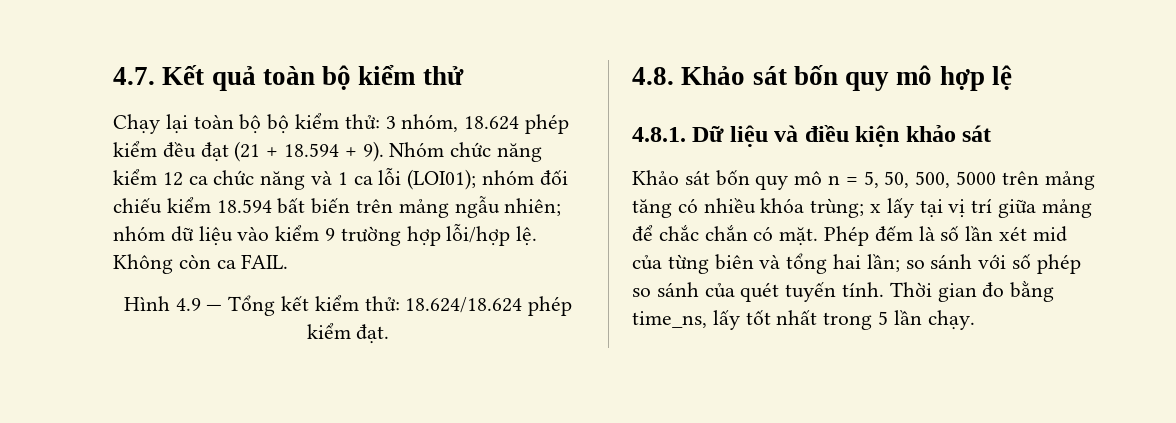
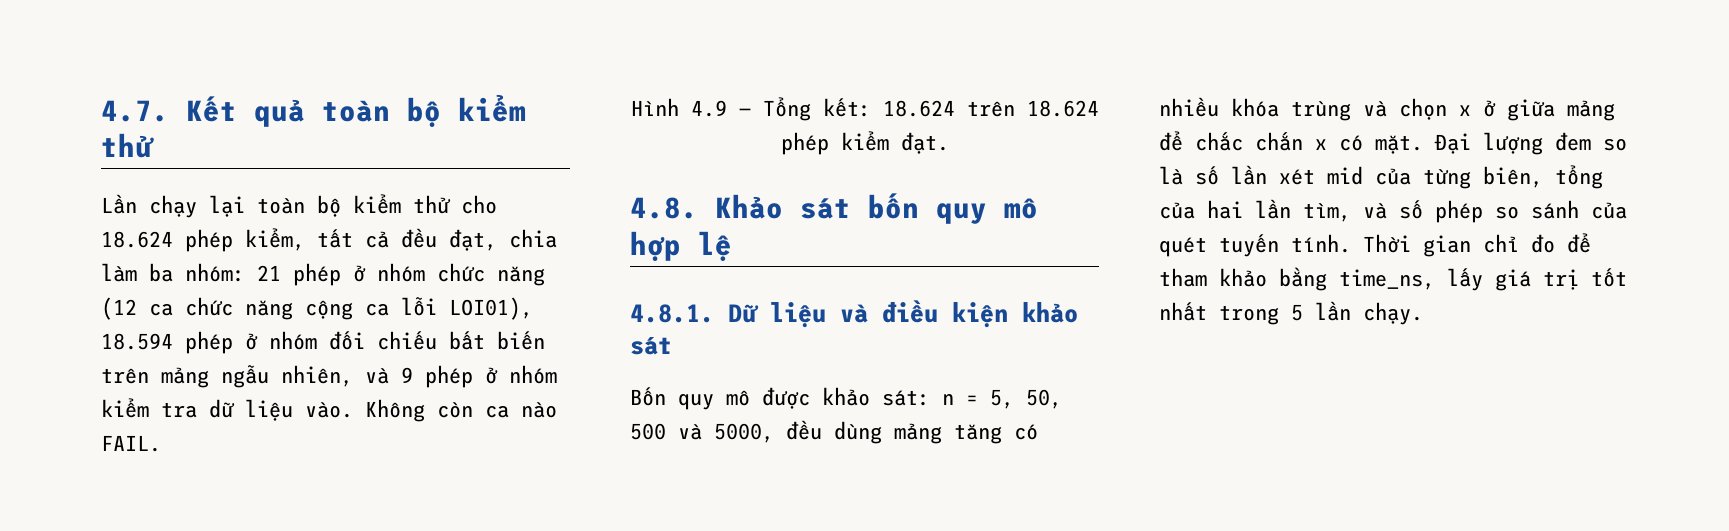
[113,114,160,134] Chạy -> [101,194,197,218] Lần chạy
[267,113,570,134] [113,141,543,162] [113,167,477,190] bộ kiểm thử: 3 nhóm, 18.624 phép kiểm đều đạt (21 + 18.594 + 9). Nhóm chức năng kiểm 12 ca chức năng và 1 ca lỗi (LOI01); -> [353,194,497,214] [101,228,557,252] [101,263,545,286] [101,297,533,320] [101,331,258,354] kiểm thử cho 18.624 phép kiểm, tất cả đều đạt, chia làm ba nhóm: 21 phép ở nhóm chức năng (12 ca chức năng cộng ca lỗi LOI01), 18.594 phép ở
[166,197,272,213] kiểm 18.594 -> (437, 340) none
[504,198,562,216] [113,223,538,246] nhiên; nhóm dữ liệu vào kiểm 9 trường hợp lỗi/hợp lệ. -> [281,365,557,388] [101,398,353,421] nhiên, và 9 phép ở nhóm kiểm tra dữ liệu vào.
(236, 264) none -> [521,402,557,418] nào
[281,295,523,313] kết kiểm thử: 18.624/18.624 -> [822,98,1099,117] kết: 18.624 trên 18.624
[632,170,1039,190] Khảo sát bốn quy mô n = 5, 50, 500, 5000 trên -> [630,387,1062,410] [630,420,882,444] Bốn quy mô được khảo sát: n = 5, 50, 500 và 5000, đều dùng
[810,198,993,218] trùng; x lấy tại vị trí -> [1291,98,1496,121] trùng và chọn x ở
(748, 232) none -> [1315,139,1327,150] x
[824,226,913,246] Phép đếm -> [1434,132,1627,155] Đại lượng đem so
[714,253,1007,274] biên và tổng hai lần; so sánh với -> [1483,165,1603,189] [1159,199,1387,222] biên, tổng của hai lần tìm, và
[982,282,1005,298] đo -> [1483,233,1591,253] [1159,268,1267,287] chỉ đo để tham khảo
(740, 320) none -> [1495,269,1579,291] giá trị

